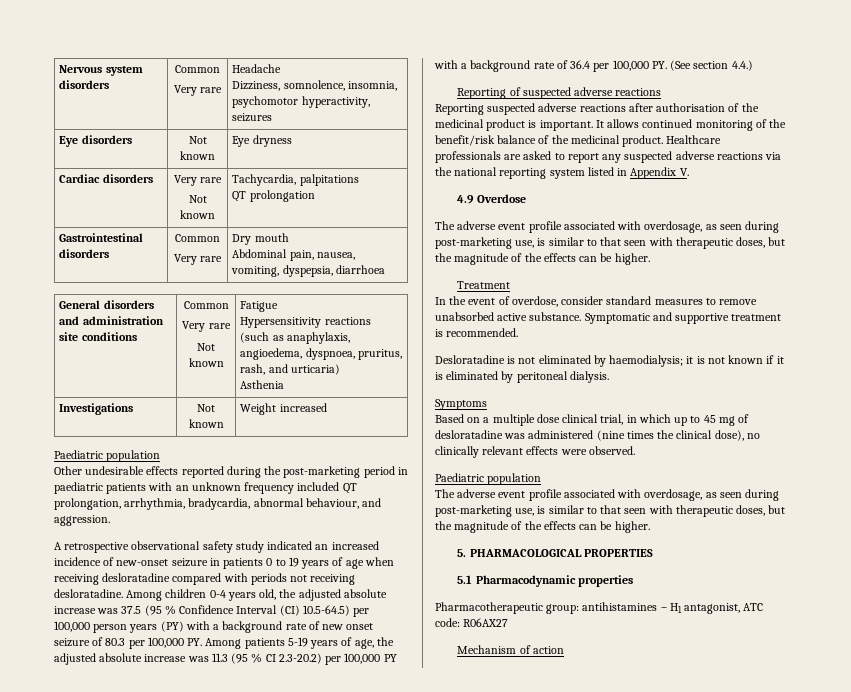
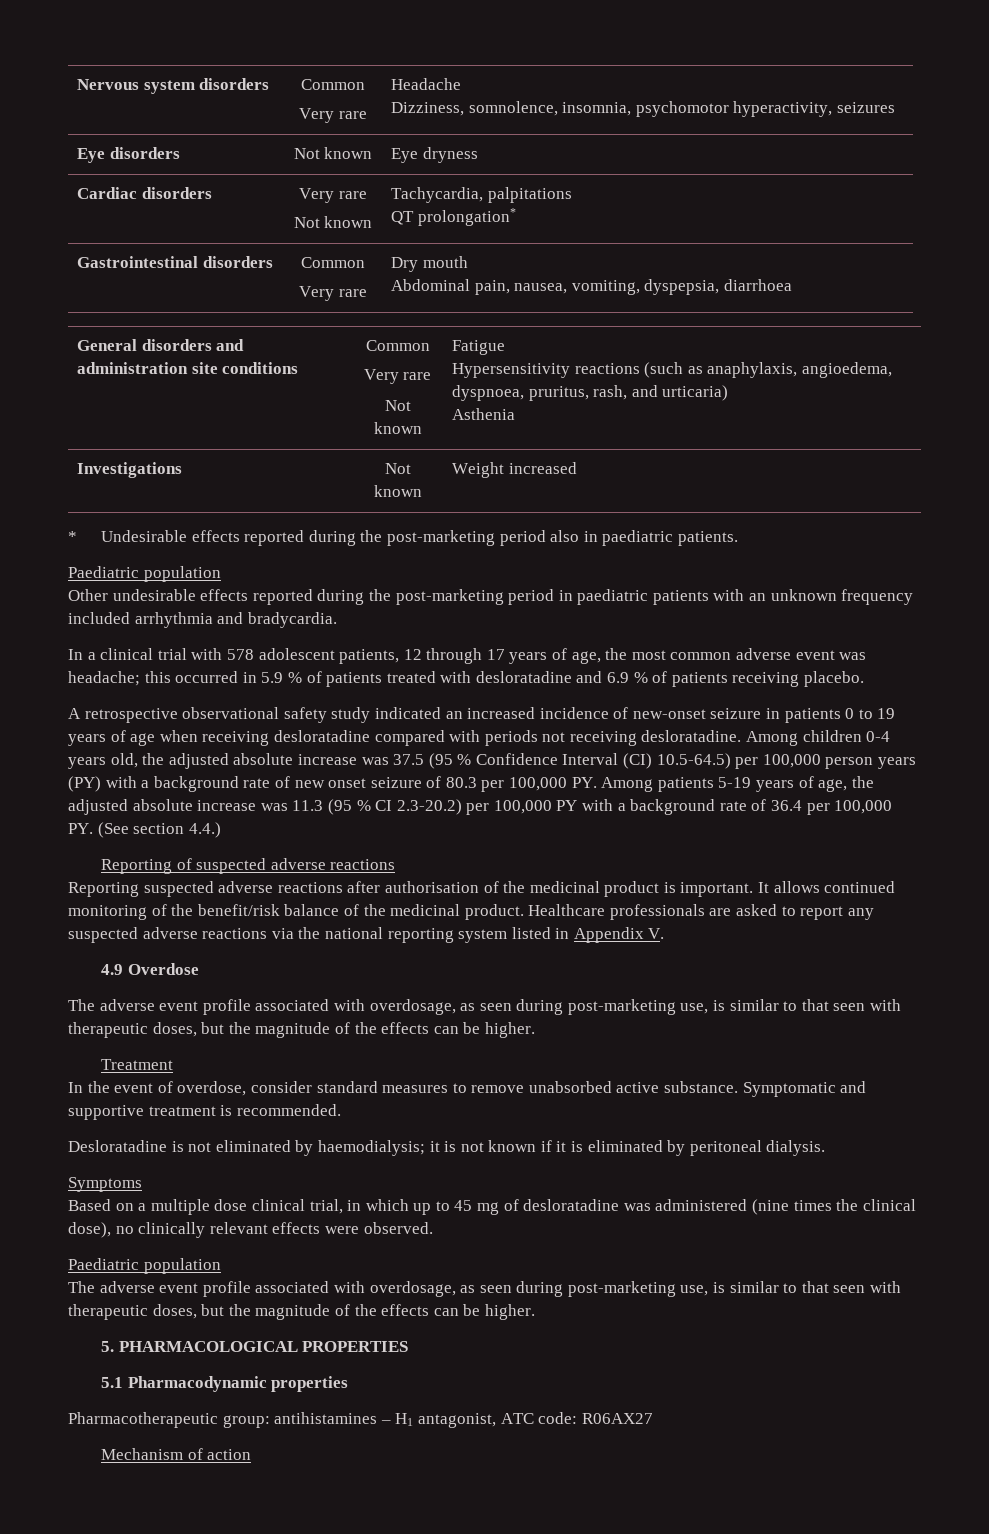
[249,190,315,202] prolongation -> [417,208,516,226] prolongation*
(327, 407) none -> [68,530,738,546] // * Undesirable effects reported during the post-marketing period also in paediatric patients.
[342,483,357,494] [54,498,382,510] [54,515,110,526] QT prolongation, arrhythmia, bradycardia, abnormal behaviour, and aggression. -> [134,612,337,628] [68,648,867,664] [68,671,865,687] arrhythmia and bradycardia. // In a clinical trial with 578 adolescent patients, 12 through 17 years of age, the most common adverse event was headache; this occurred in 5.9 % of patients treated with desloratadine and 6.9 % of patients receiving placebo.

